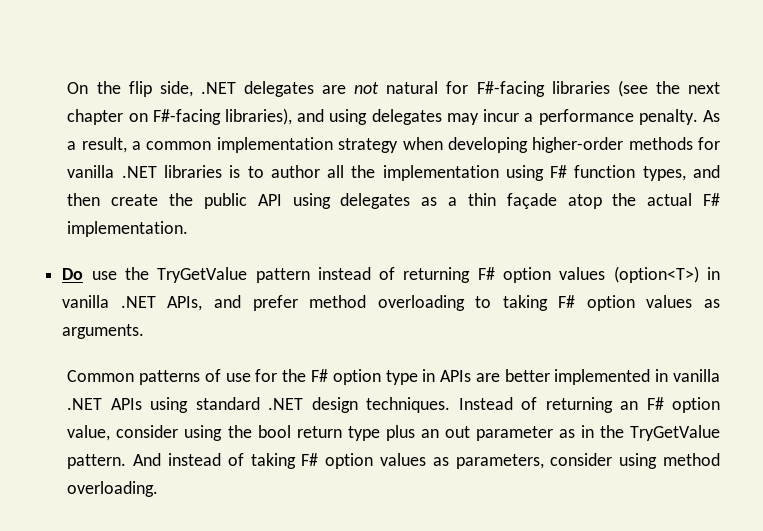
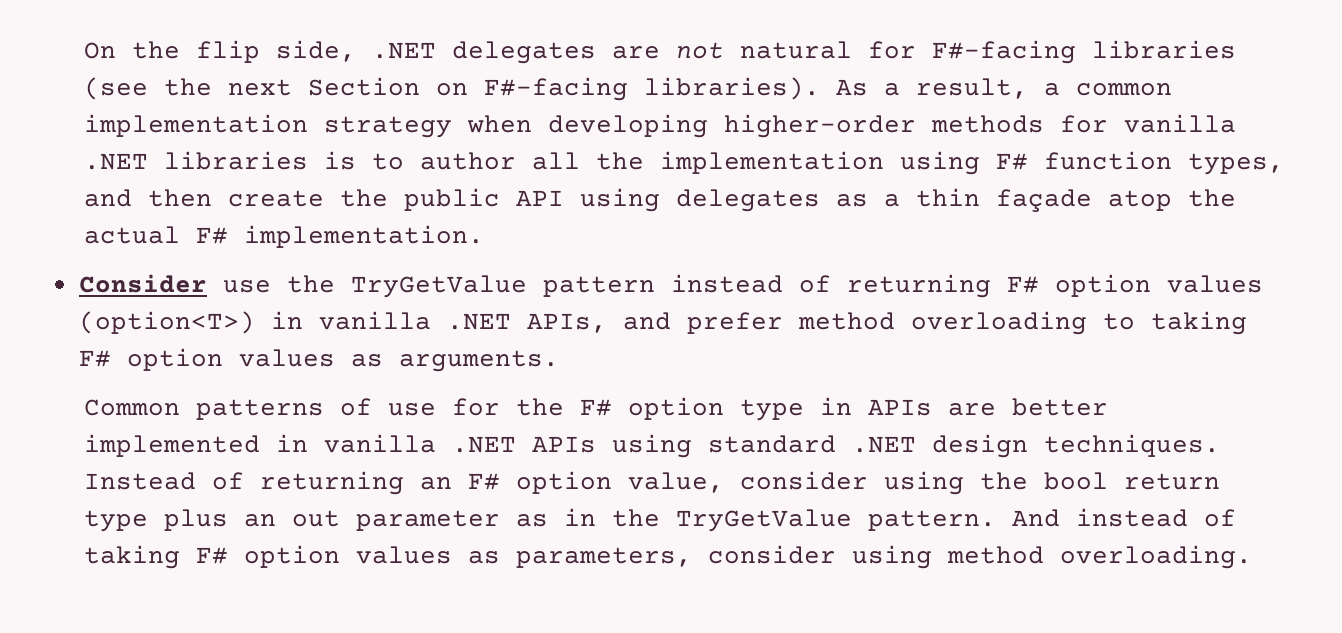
[67,109,124,125] chapter -> [307,77,420,96] Section
[225,108,698,125] libraries), and using delegates may incur a performance penalty. -> [643,77,820,100] libraries).
[62,268,84,280] Do -> [78,274,207,293] Consider

